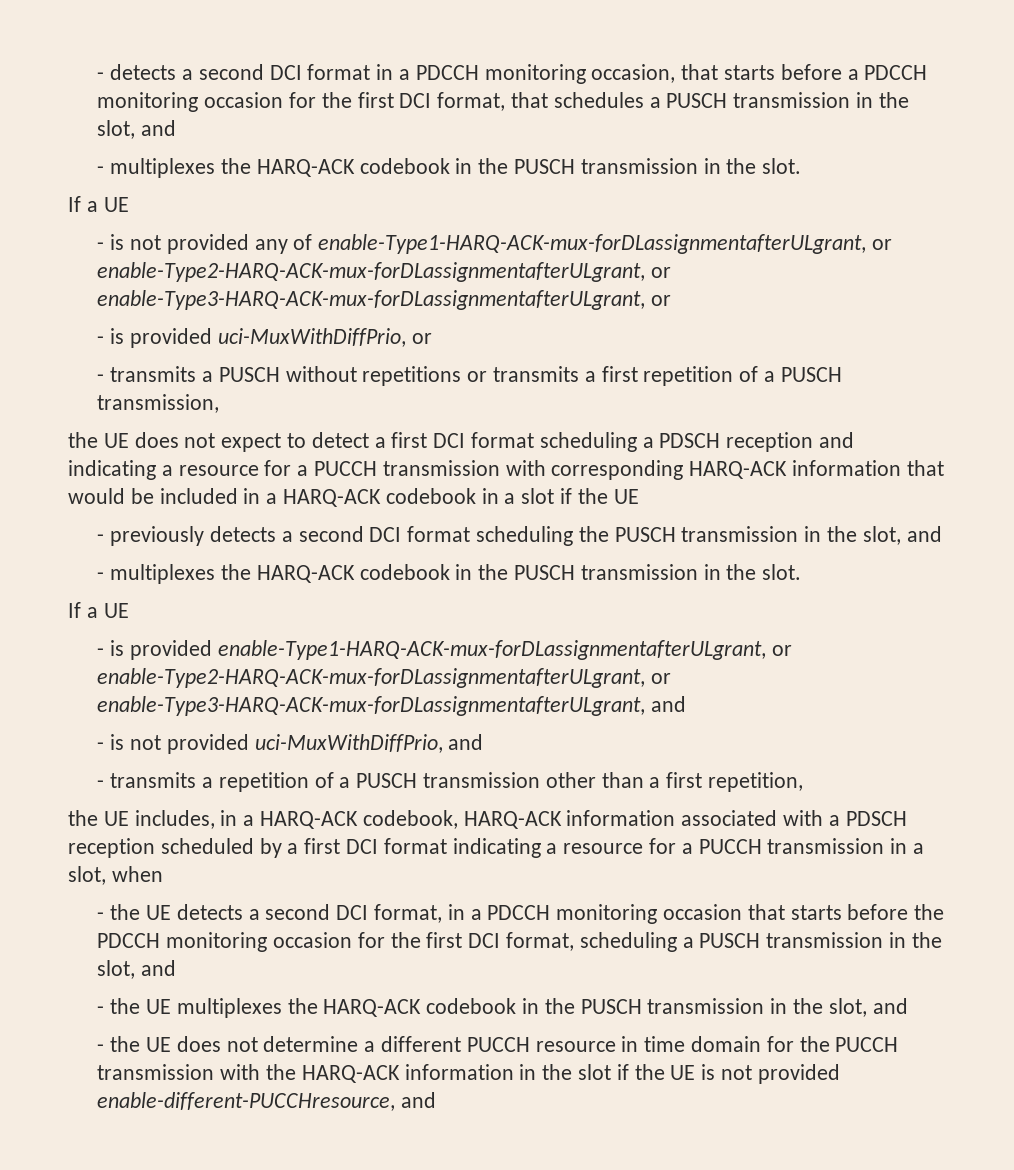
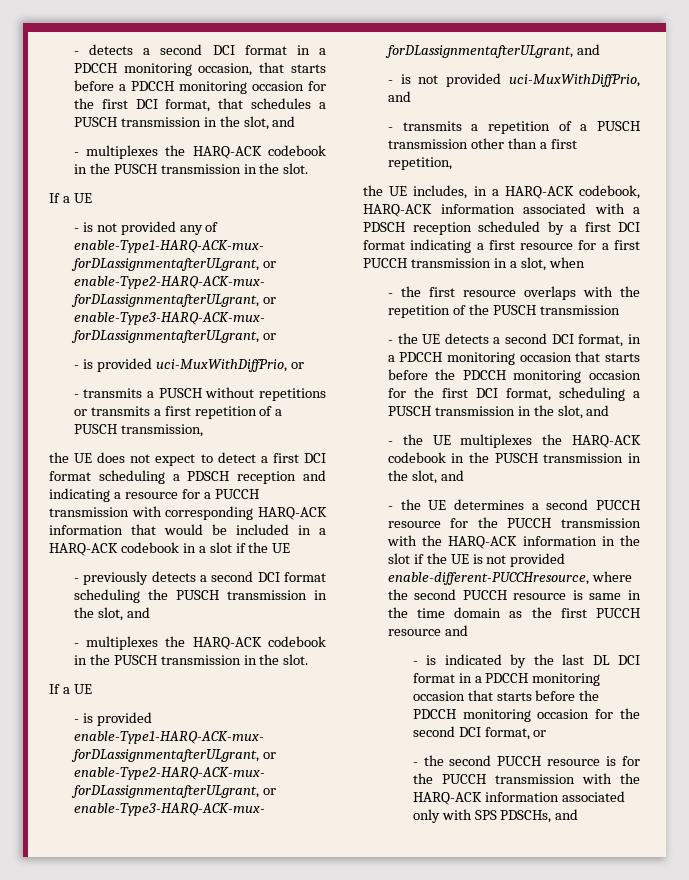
[563,838,693,854] resource for a -> [488,240,640,250] first resource for a first
(163, 874) none -> [387,286,640,300] [387,304,620,318] // - the first resource overlaps with the repetition of the PUSCH transmission
[176,1036,762,1052] does not determine a different PUCCH resource in time domain -> [453,499,640,510] [387,521,441,528] determines a second PUCCH resource
(396, 1101) none -> [591,571,632,582] [387,589,641,600] [387,607,640,618] [387,625,468,636] [412,654,640,668] [412,673,601,686] [412,690,600,701] [412,708,640,722] [412,726,547,740] [412,755,640,766] [412,773,640,784] [412,791,625,805] [412,809,552,823] where the second PUCCH resource is same in the time domain as the first PUCCH resource and // - is indicated by the last DL DCI format in a PDCCH monitoring occasion that starts before the PDCCH monitoring occasion for the second DCI format, or // - the second PUCCH resource is for the PUCCH transmission with the HARQ-ACK information associated only with SPS PDSCHs,

